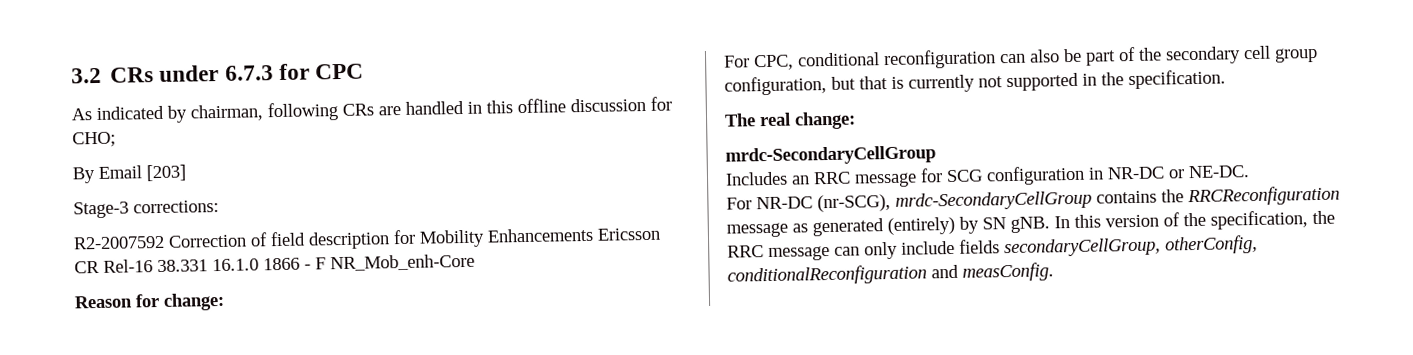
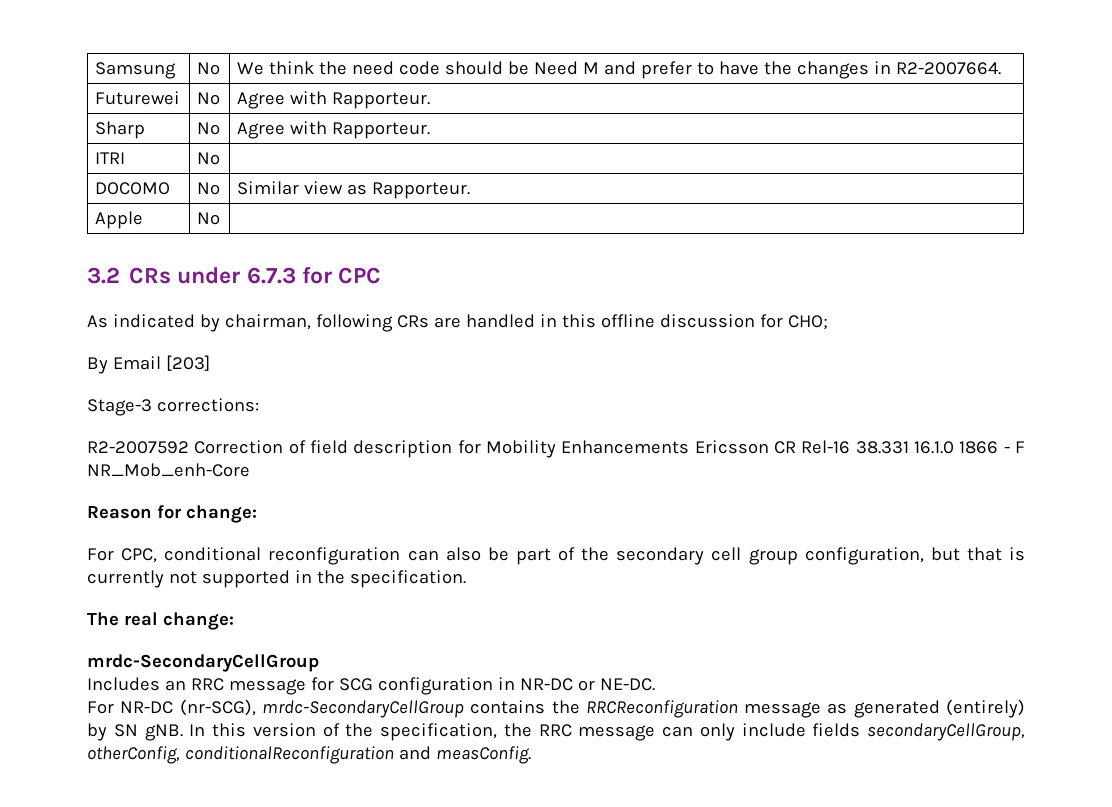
(71, 75) none -> [95,62,177,79] [197,62,221,75] [237,61,1002,79] [95,91,181,105] [197,92,221,105] [237,91,431,109] [95,121,146,139] [197,122,221,135] [237,121,431,139] [95,152,126,164] [197,152,221,165] [95,182,171,195] [197,182,221,195] [237,181,471,199] [95,211,144,229] [197,212,221,225] Samsung | No | We think the need code should be Need M and prefer to have the changes in R2-2007664. // Futurewei | No | Agree with Rapporteur. // Sharp | No | Agree with Rapporteur. // ITRI | No | // DOCOMO | No | Similar view as Rapporteur. // Apple | No | //

